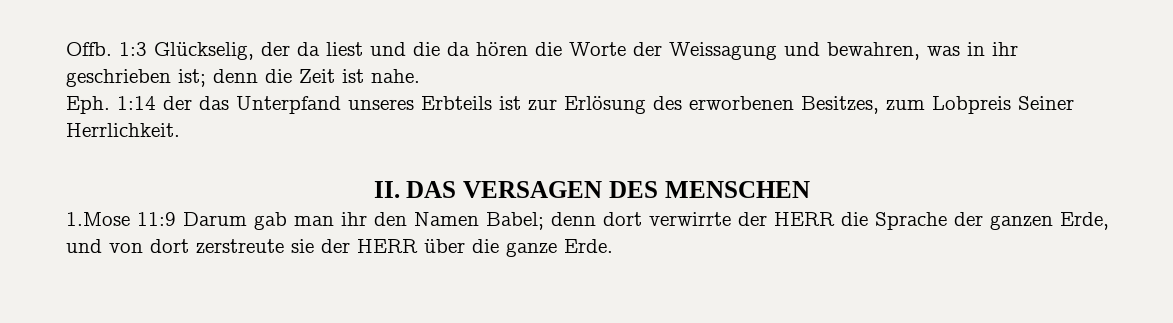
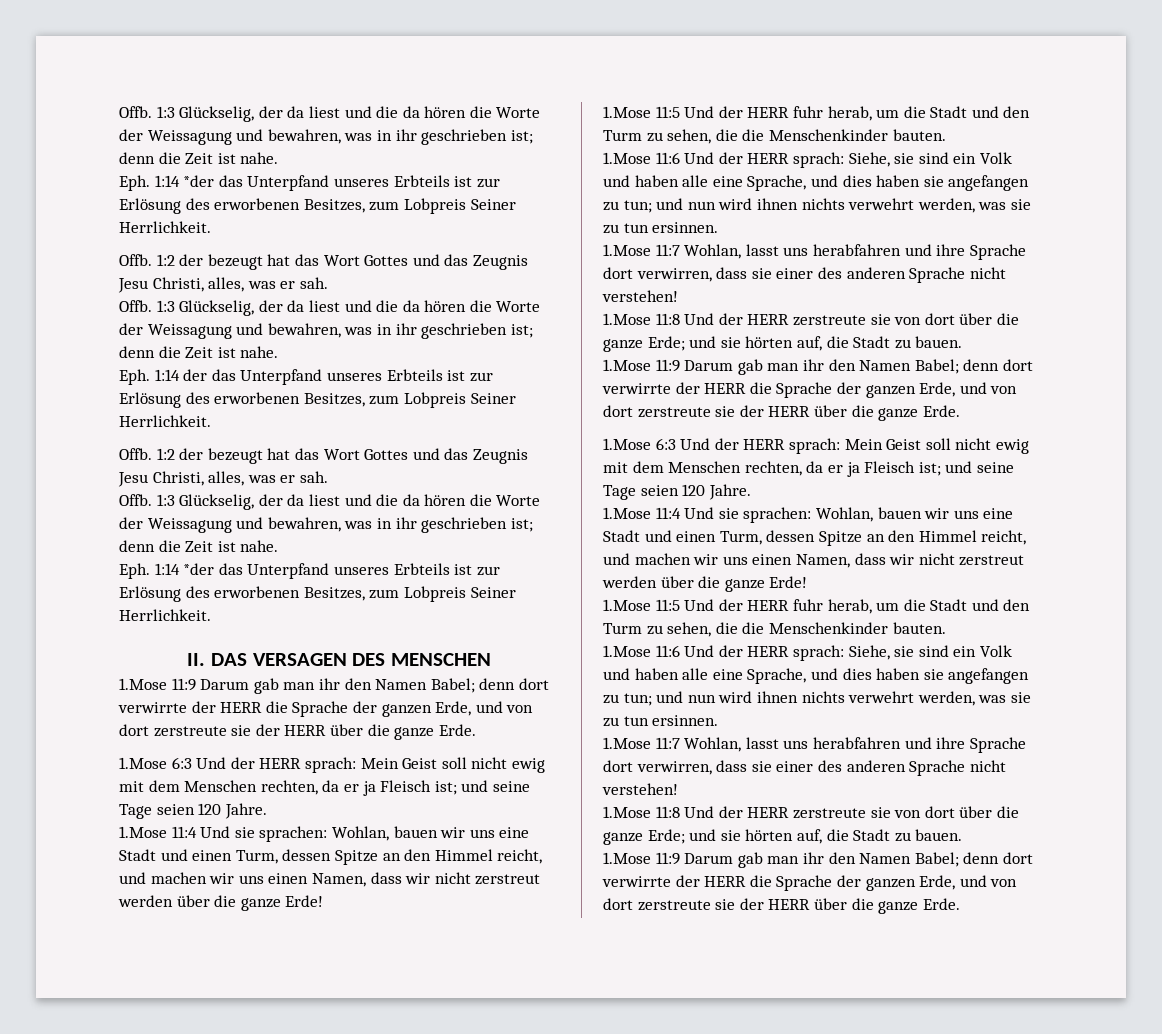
(420, 76) none -> [119,175,500,191] [119,198,516,214] [119,221,211,233] [119,254,528,270] [118,277,328,293] [119,300,541,316] [119,323,533,339] [119,346,279,358] // Eph. 1:14 *der das Unterpfand unseres Erbteils ist zur Erlösung des erworbenen Besitzes, zum Lobpreis Seiner Herrlichkeit. // Offb. 1:2 der bezeugt hat das Wort Gottes und das Zeugnis Jesu Christi, alles, was er sah. // Offb. 1:3 Glückselig, der da liest und die da hören die Worte der Weissagung und bewahren, was in ihr geschrieben ist; denn die Zeit ist nahe.
(180, 130) none -> [119,448,528,464] [118,471,328,487] [119,494,541,510] [119,517,533,533] [119,540,279,552] [119,563,500,579] [119,586,516,602] [119,609,211,621] // Offb. 1:2 der bezeugt hat das Wort Gottes und das Zeugnis Jesu Christi, alles, was er sah. // Offb. 1:3 Glückselig, der da liest und die da hören die Worte der Weissagung und bewahren, was in ihr geschrieben ist; denn die Zeit ist nahe. // Eph. 1:14 *der das Unterpfand unseres Erbteils ist zur Erlösung des erworbenen Besitzes, zum Lobpreis Seiner Herrlichkeit.
(613, 246) none -> [119,757,545,773] [119,780,530,796] [119,803,267,819] [119,826,530,842] [119,849,543,865] [119,872,541,887] [118,895,324,911] [603,106,1031,121] [603,129,946,144] [603,152,1012,168] [603,175,1030,191] [603,198,1031,213] [603,222,719,234] [603,244,1026,260] [603,267,1006,283] [602,290,678,302] [603,313,1019,326] [603,336,963,352] [603,359,1033,375] [602,382,1018,398] [603,405,960,421] [603,438,1029,454] [603,461,1014,477] [603,484,751,500] [603,507,1014,523] [603,530,1027,546] [603,553,1025,568] [602,576,808,592] [603,599,1031,614] [603,622,946,637] [603,645,1012,661] [603,668,1030,684] [603,691,1031,706] [603,715,719,727] [603,737,1026,753] [603,760,1006,776] [602,783,678,795] [603,806,1019,819] [603,829,963,845] [603,852,1033,868] [602,875,1018,891] [603,898,960,914] // 1.Mose 6:3 Und der HERR sprach: Mein Geist soll nicht ewig mit dem Menschen rechten, da er ja Fleisch ist; und seine Tage seien 120 Jahre. // 1.Mose 11:4 Und sie sprachen: Wohlan, bauen wir uns eine Stadt und einen Turm, dessen Spitze an den Himmel reicht, und machen wir uns einen Namen, dass wir nicht zerstreut werden über die ganze Erde! // 1.Mose 11:5 Und der HERR fuhr herab, um die Stadt und den Turm zu sehen, die die Menschenkinder bauten. // 1.Mose 11:6 Und der HERR sprach: Siehe, sie sind ein Volk und haben alle eine Sprache, und dies haben sie angefangen zu tun; und nun wird ihnen nichts verwehrt werden, was sie zu tun ersinnen. // 1.Mose 11:7 Wohlan, lasst uns herabfahren und ihre Sprache dort verwirren, dass sie einer des anderen Sprache nicht verstehen! // 1.Mose 11:8 Und der HERR zerstreute sie von dort über die ganze Erde; und sie hörten auf, die Stadt zu bauen. // 1.Mose 11:9 Darum gab man ihr den Namen Babel; denn dort verwirrte der HERR die Sprache der ganzen Erde, und von dort zerstreute sie der HERR über die ganze Erde. // 1.Mose 6:3 Und der HERR sprach: Mein Geist soll nicht ewig mit dem Menschen rechten, da er ja Fleisch ist; und seine Tage seien 120 Jahre. // 1.Mose 11:4 Und sie sprachen: Wohlan, bauen wir uns eine Stadt und einen Turm, dessen Spitze an den Himmel reicht, und machen wir uns einen Namen, dass wir nicht zerstreut werden über die ganze Erde! // 1.Mose 11:5 Und der HERR fuhr herab, um die Stadt und den Turm zu sehen, die die Menschenkinder bauten. // 1.Mose 11:6 Und der HERR sprach: Siehe, sie sind ein Volk und haben alle eine Sprache, und dies haben sie angefangen zu tun; und nun wird ihnen nichts verwehrt werden, was sie zu tun ersinnen. // 1.Mose 11:7 Wohlan, lasst uns herabfahren und ihre Sprache dort verwirren, dass sie einer des anderen Sprache nicht verstehen! // 1.Mose 11:8 Und der HERR zerstreute sie von dort über die ganze Erde; und sie hörten auf, die Stadt zu bauen. // 1.Mose 11:9 Darum gab man ihr den Namen Babel; denn dort verwirrte der HERR die Sprache der ganzen Erde, und von dort zerstreute sie der HERR über die ganze Erde.

